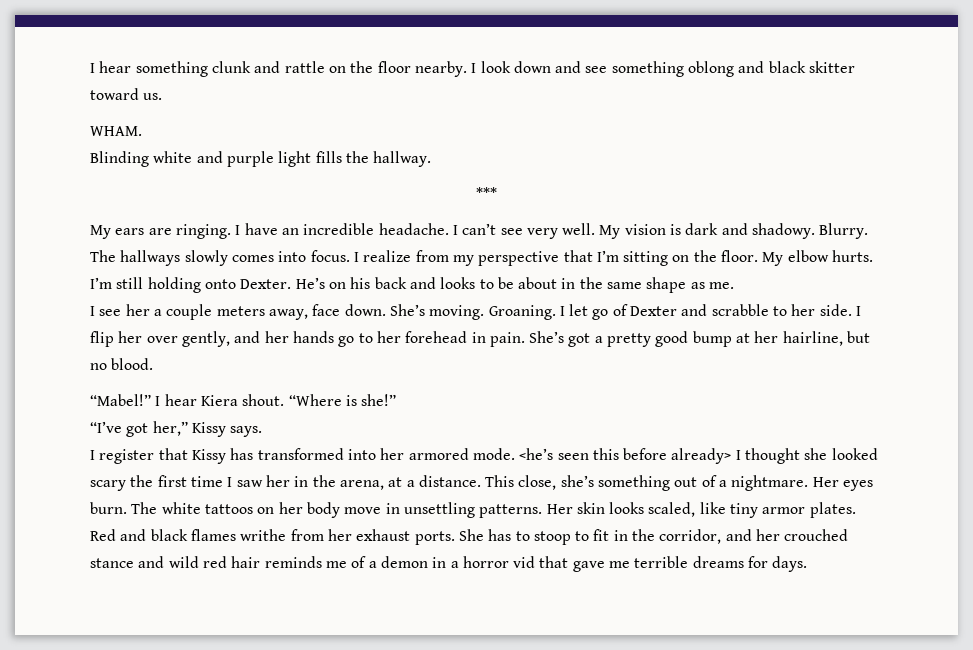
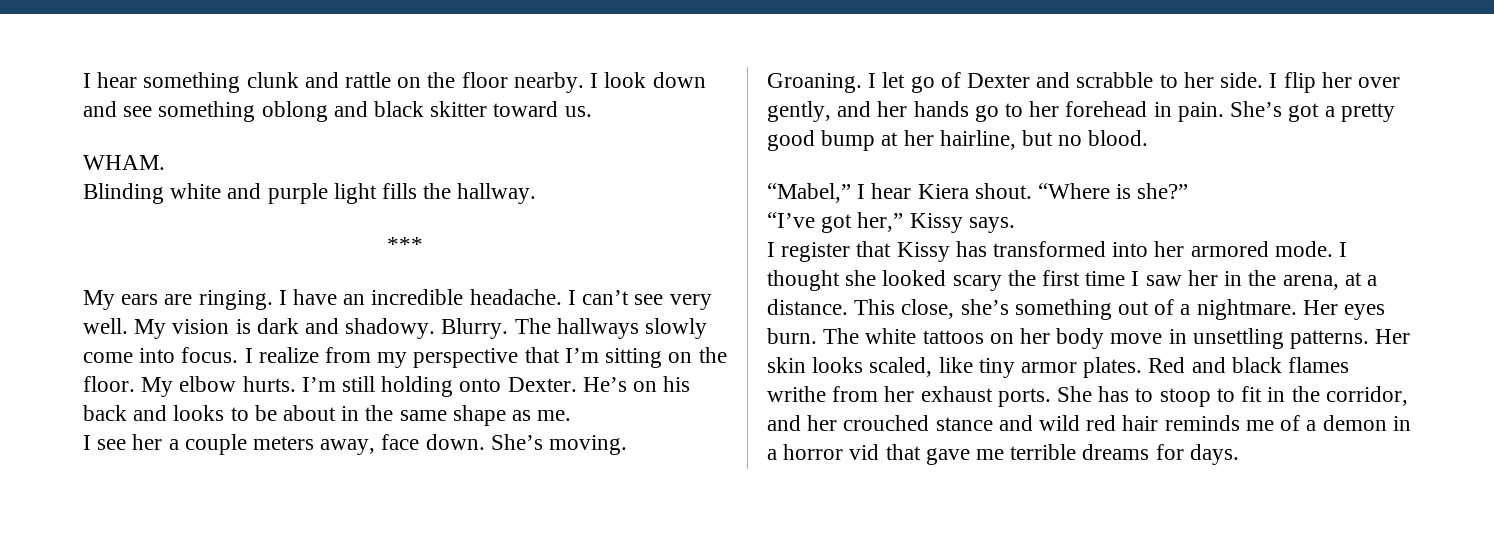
[231,255,274,262] comes -> [83,352,133,363] come
[90,394,151,406] “Mabel!” -> [767,183,851,203] “Mabel,”
[361,394,397,406] she!” -> [1137,183,1189,199] she?”
[519,448,732,464] <he’s seen this before already> -> (1333, 249) none

